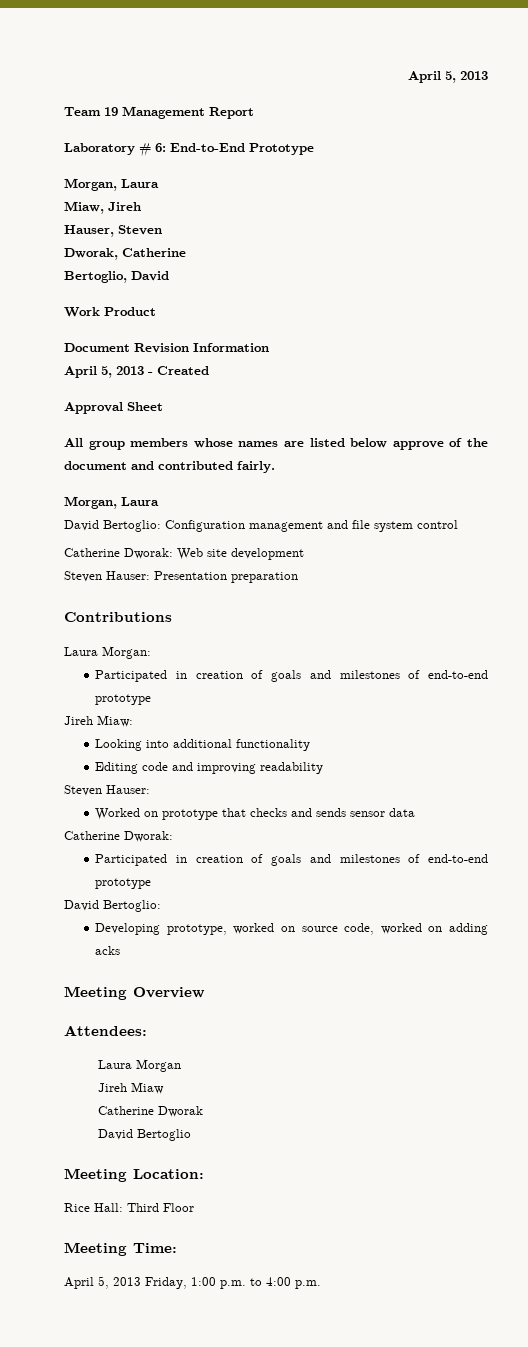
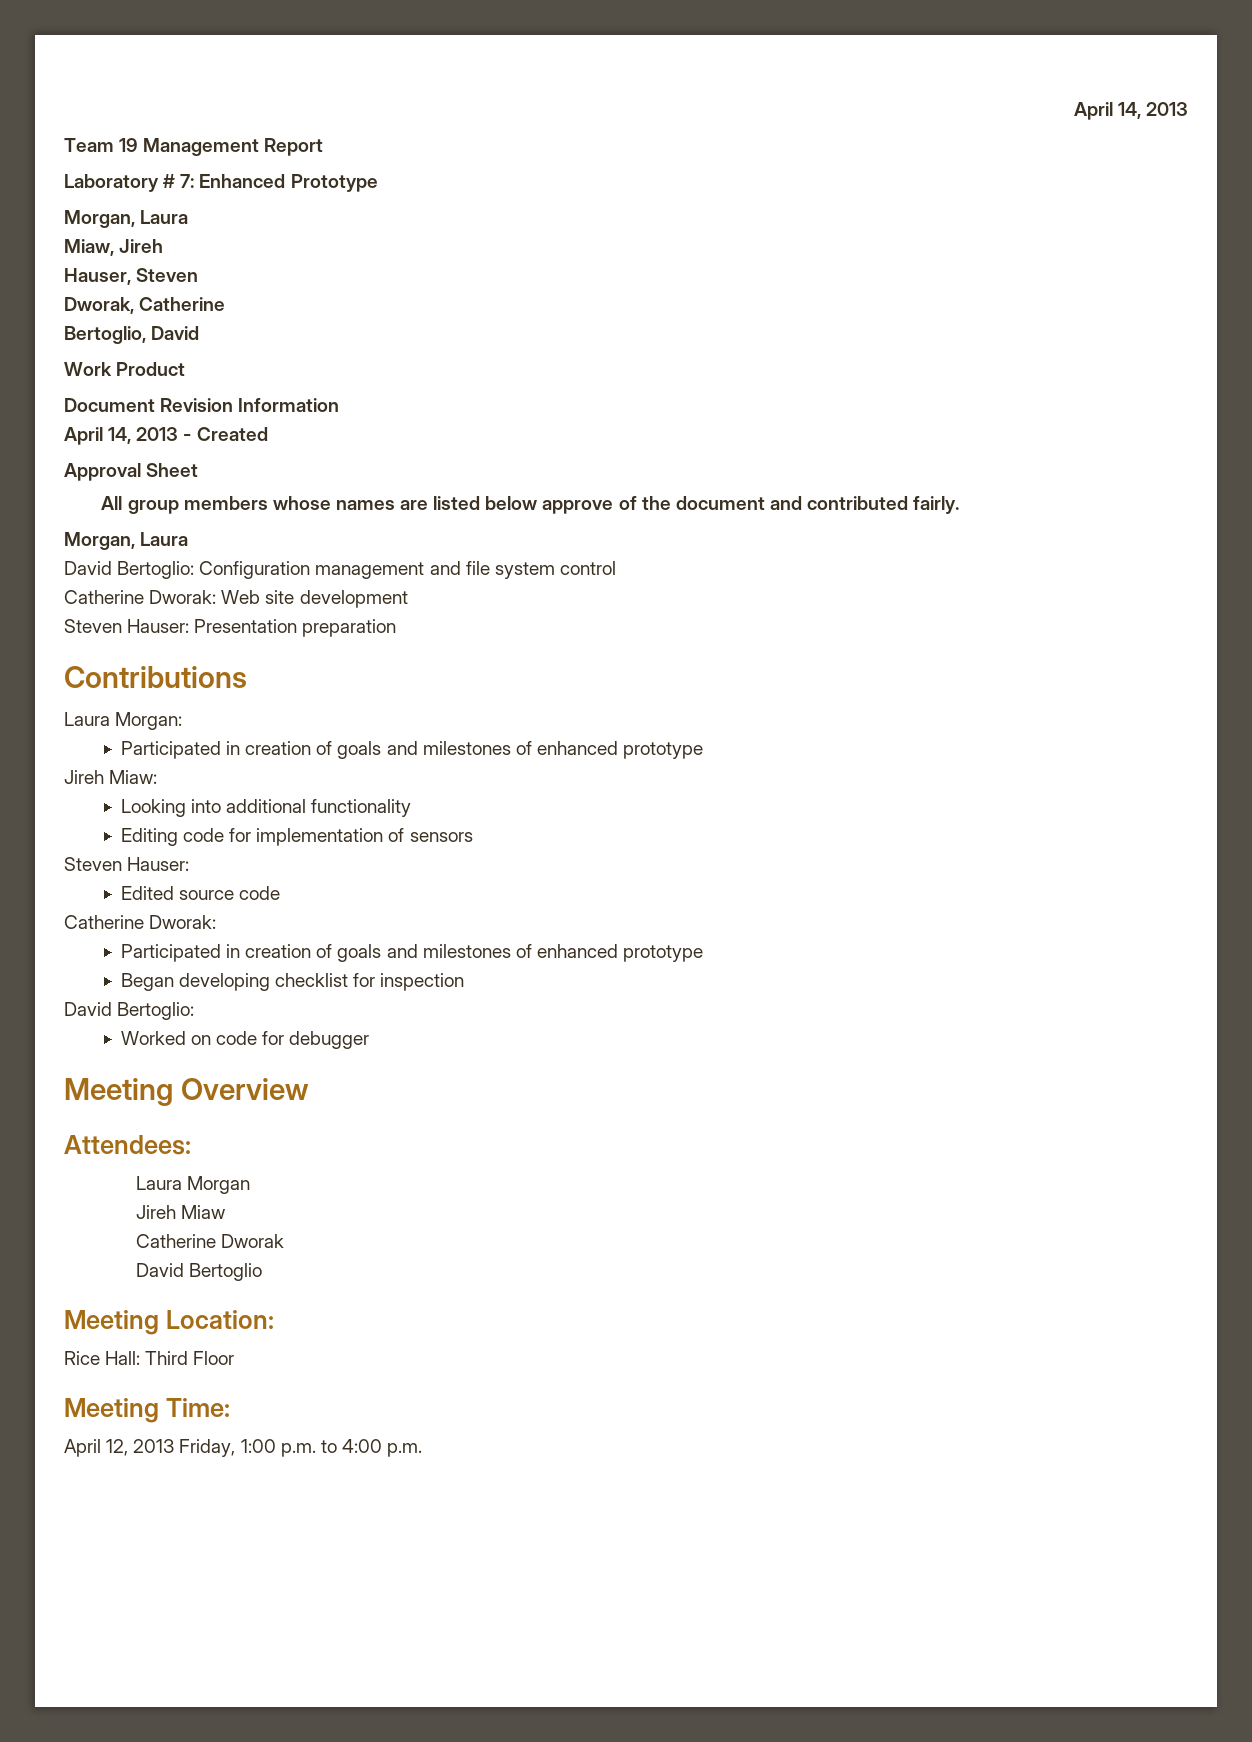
[408,71,456,83] April 5, -> [1073,102,1141,120] April 14,
[155,143,245,152] 6: End-to-End -> [180,174,286,188] 7: Enhanced
[101,366,112,378] 5, -> [108,427,132,444] 14,
[428,670,489,679] end-to-end -> [537,741,619,755] enhanced
[172,762,324,774] [64,785,150,796] [95,808,416,820] and improving readability // Steven Hauser: // Worked on prototype that checks and sends sensor data -> [229,828,473,846] [64,857,190,871] [120,886,281,900] for implementation of sensors // Steven Hauser: // Edited source code
[428,854,489,863] [95,878,152,889] [64,900,161,912] [95,923,489,935] [95,946,121,955] end-to-end prototype // David Bertoglio: // Developing prototype, worked on source code, worked on adding acks -> [537,944,704,962] [120,973,465,991] [64,1002,195,1020] [120,1031,370,1049] enhanced prototype // Began developing checklist for inspection // David Bertoglio: // Worked on code for debugger
[98,1276,109,1289] 5, -> [106,1439,129,1456] 12,

